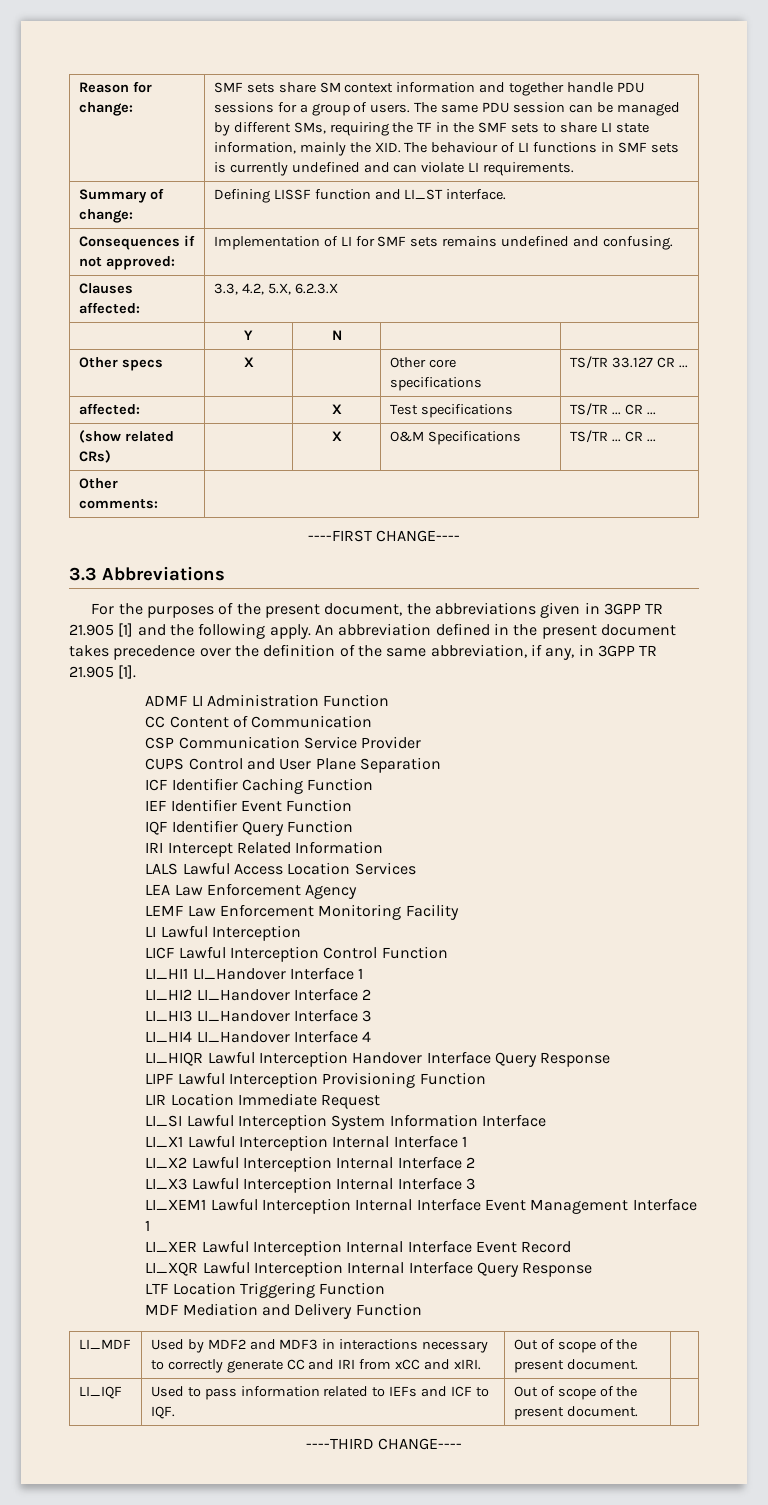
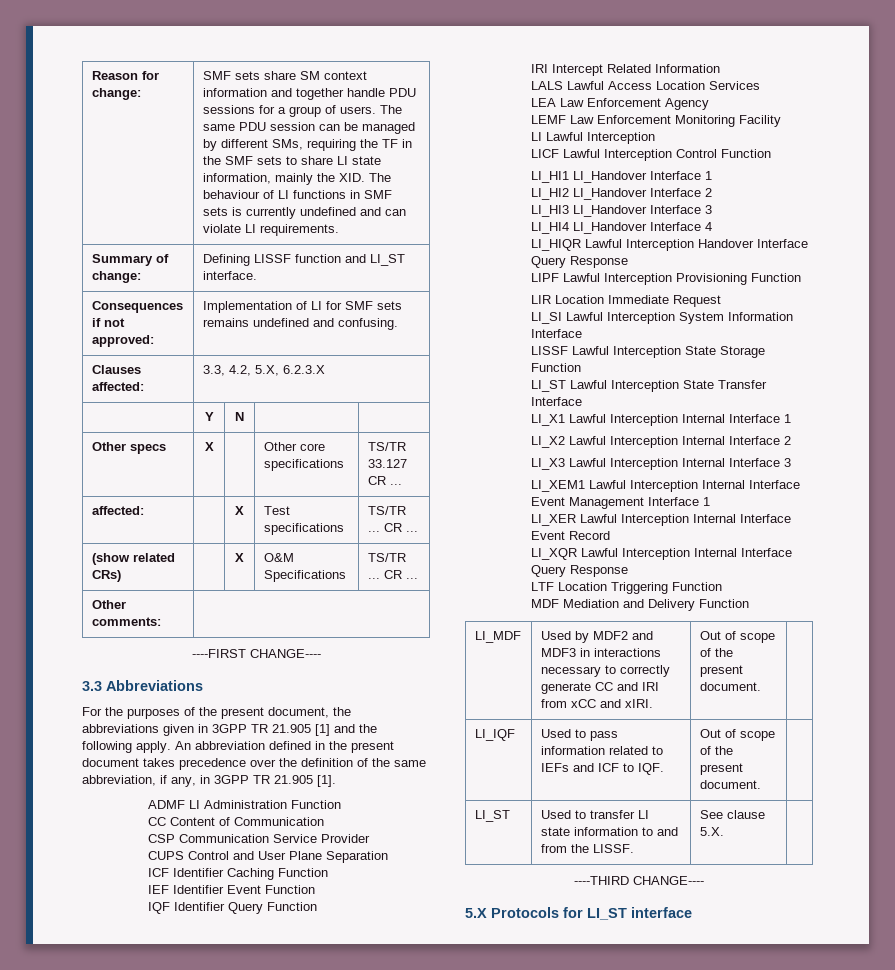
(546, 1120) none -> [531,346,766,358] [531,363,582,372] [531,380,768,392] [531,397,583,406] // LISSF Lawful Interception State Storage Function // LI_ST Lawful Interception State Transfer Interface
[305,1438,463,1450] // ----THIRD CHANGE---- -> [474,810,510,822] [540,810,649,819] [540,827,678,836] [540,844,634,853] [699,810,765,819] [699,827,724,836] [574,876,704,885] [465,907,692,920] // LI_ST | Used to transfer LI state information to and from the LISSF. | See clause 5.X. | // ----THIRD CHANGE---- // 5.X Protocols for LI_ST interface

